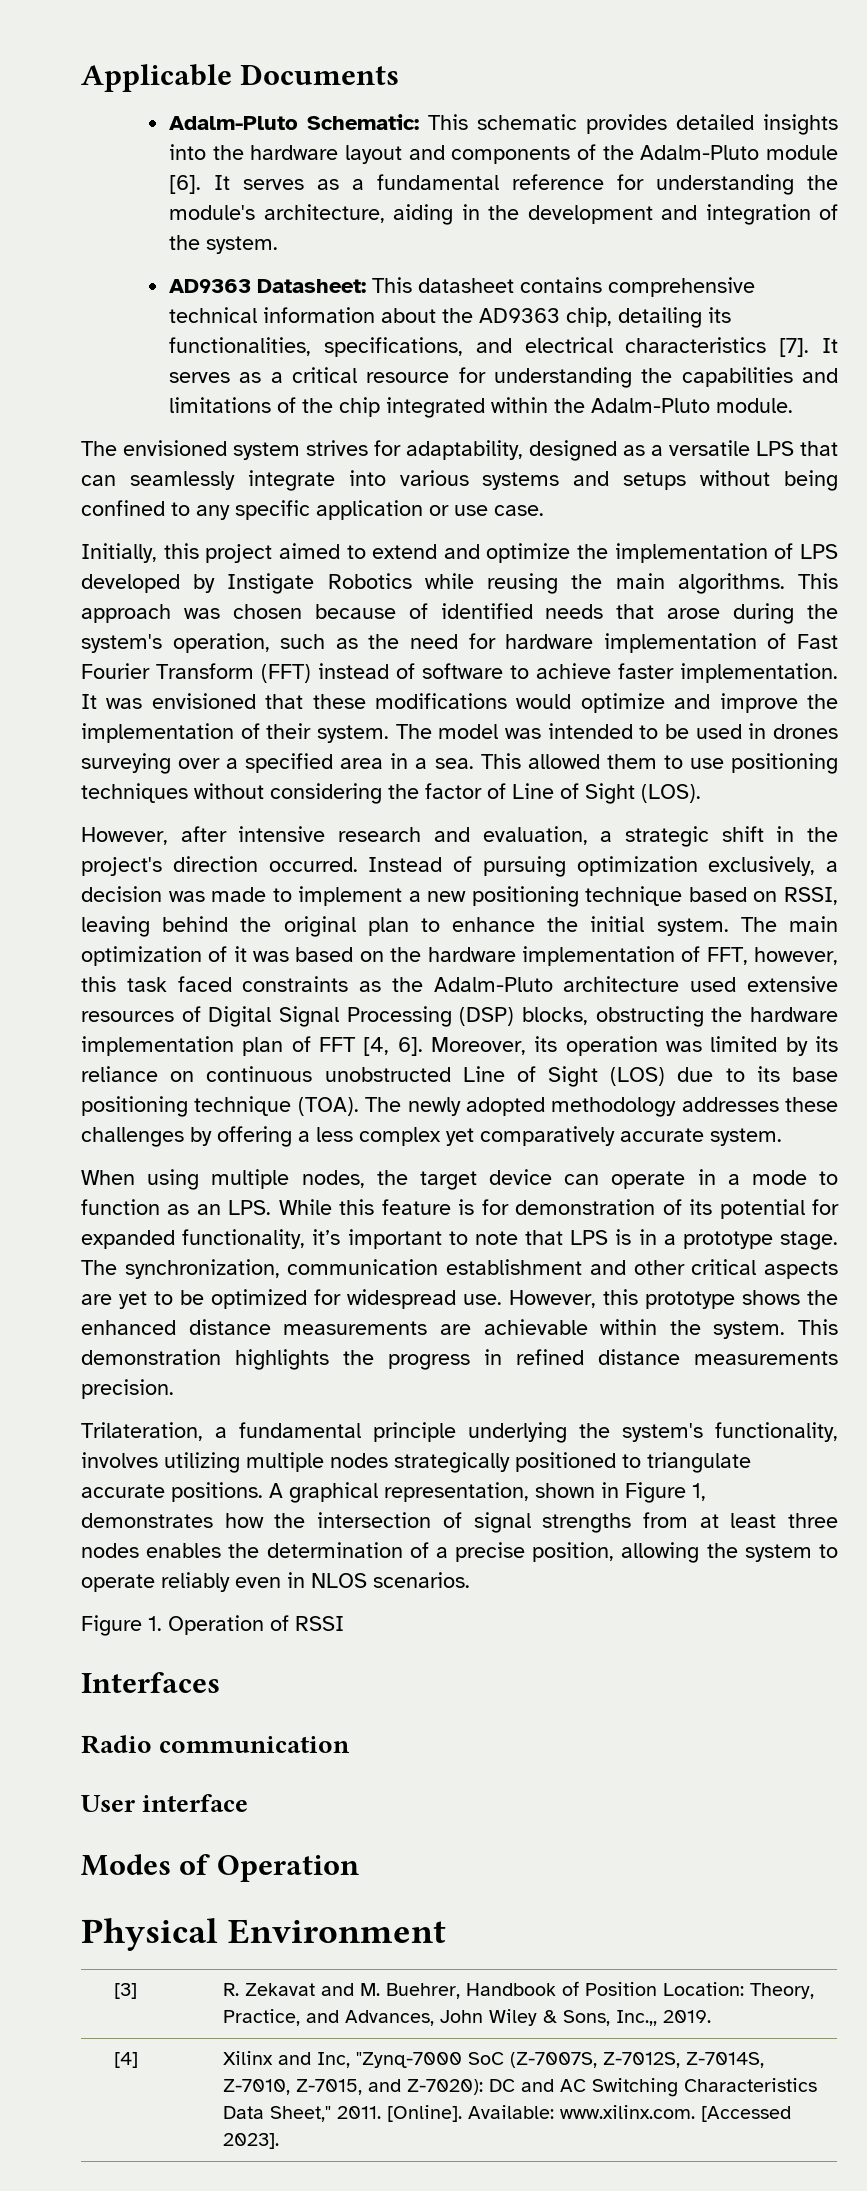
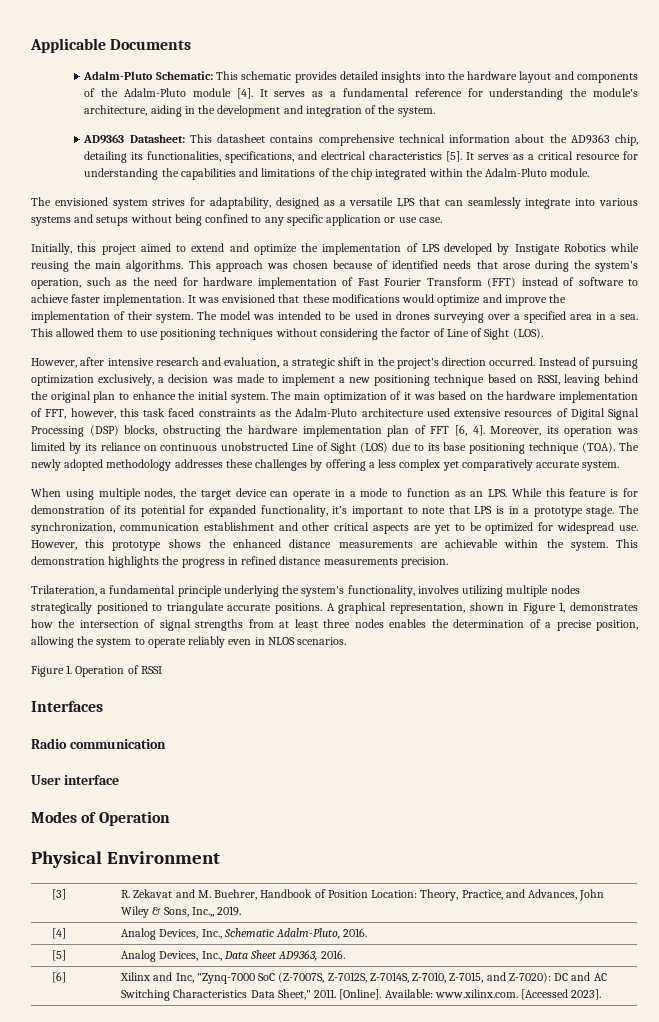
[169,175,202,194] [6]. -> [236,88,253,99] [4].
[779,338,810,357] [7]. -> [446,151,463,162] [5].
[363,1037,423,1056] [4, 6]. -> [455,425,485,436] [6, 4].
(138, 2060) none -> [121,928,368,940] [52,950,67,961] [121,950,345,962] [52,972,67,983] | Analog Devices, Inc., Schematic Adalm-Pluto, 2016. // [5] | Analog Devices, Inc., Data Sheet AD9363, 2016. // [6]

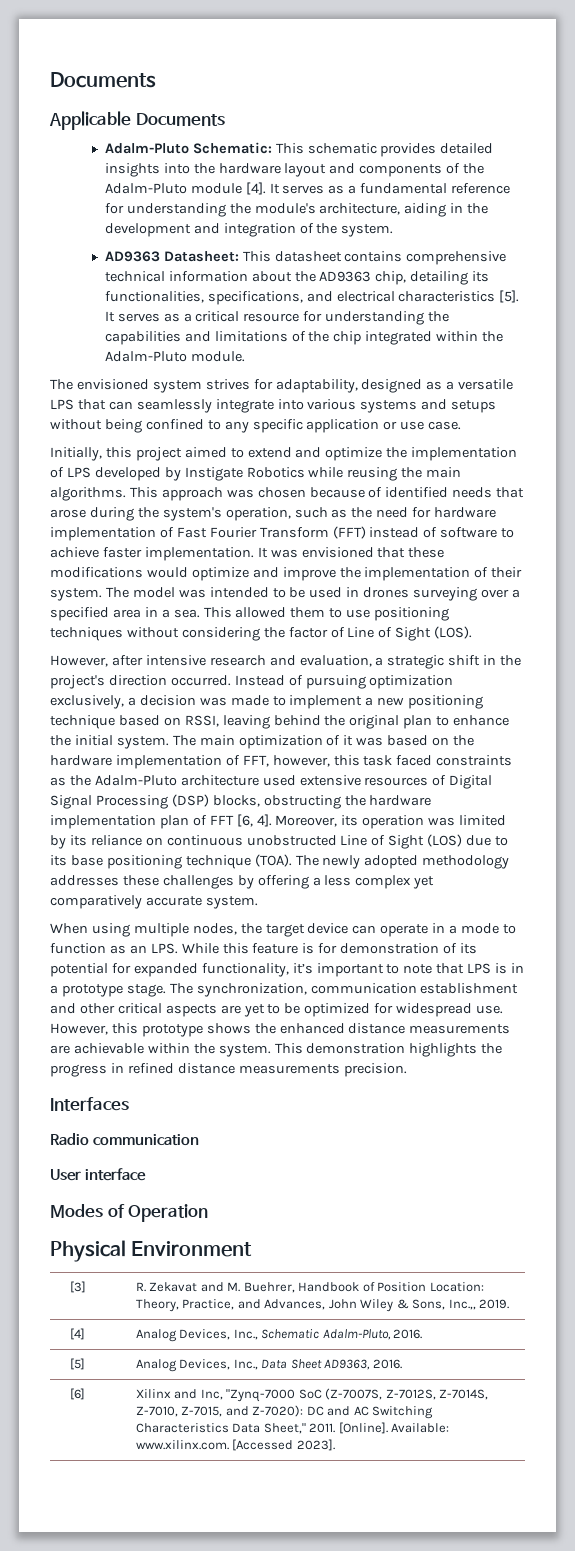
(30, 45) none -> [50,72,156,88] Documents //
[31,585,580,597] [31,602,639,614] [31,619,639,631] [31,636,347,648] [31,665,162,677] // Trilateration, a fundamental principle underlying the system's functionality, involves utilizing multiple nodes strategically positioned to triangulate accurate positions. A graphical representation, shown in Figure 1, demonstrates how the intersection of signal strengths from at least three nodes enables the determination of a precise position, allowing the system to operate reliably even in NLOS scenarios. // Figure 1. Operation of RSSI -> (407, 1070) none

